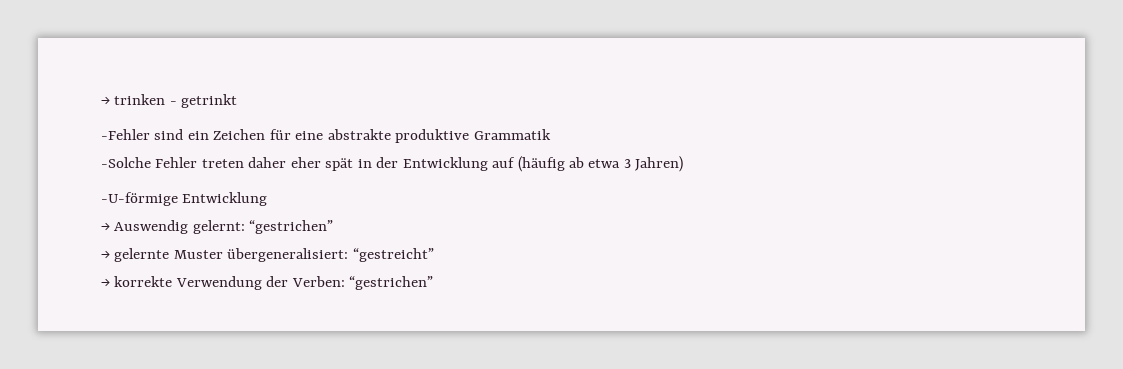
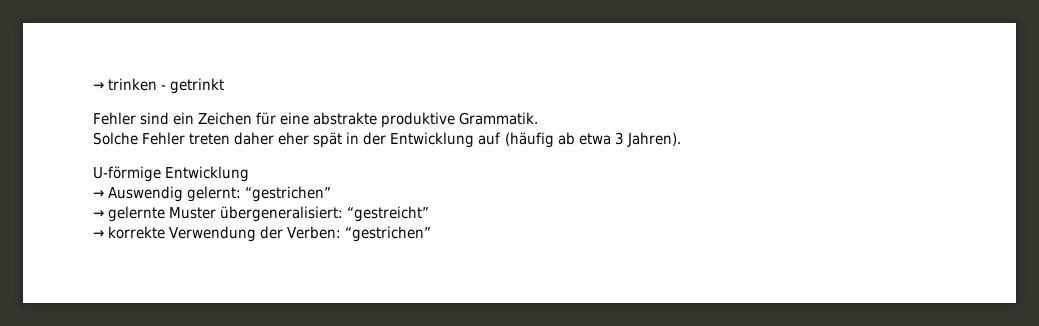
[101,129,150,140] -Fehler -> [93,112,136,125] Fehler
[473,129,551,140] [101,157,151,168] Grammatik // -Solche -> [459,112,539,125] [93,132,138,145] Grammatik. // Solche
[635,156,684,172] [101,192,178,206] Jahren) // -U-förmige -> [626,132,681,147] [93,166,161,182] Jahren). // U-förmige

